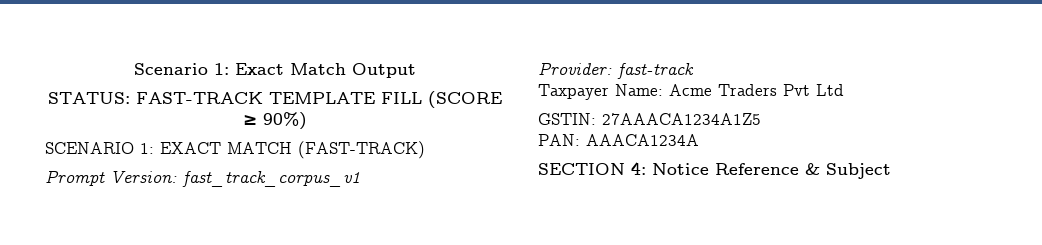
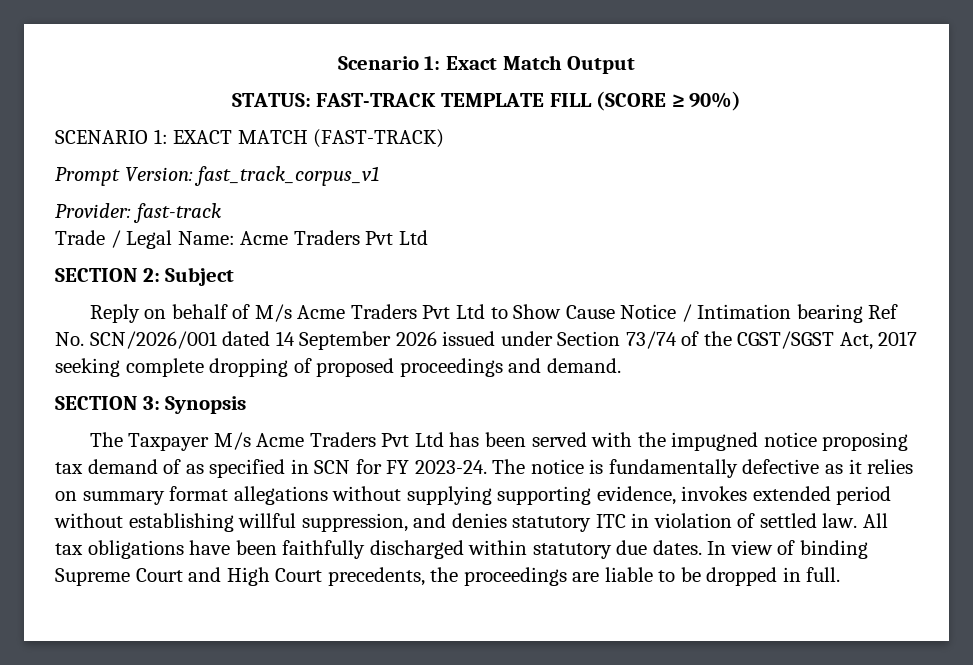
[538,84,609,100] Taxpayer -> [55,230,173,249] Trade / Legal
[538,113,761,125] [538,134,699,146] [538,162,891,179] GSTIN: 27AAACA1234A1Z5 // PAN: AAACA1234A // SECTION 4: Notice Reference & Subject -> [55,267,235,286] [89,304,899,323] [55,331,918,350] [55,358,621,377] [55,396,247,414] [89,432,909,451] [55,459,914,478] [55,486,892,505] [54,513,888,532] [55,540,868,559] [55,567,841,586] SECTION 2: Subject // Reply on behalf of M/s Acme Traders Pvt Ltd to Show Cause Notice / Intimation bearing Ref No. SCN/2026/001 dated 14 September 2026 issued under Section 73/74 of the CGST/SGST Act, 2017 seeking complete dropping of proposed proceedings and demand. // SECTION 3: Synopsis // The Taxpayer M/s Acme Traders Pvt Ltd has been served with the impugned notice proposing tax demand of as specified in SCN for FY 2023-24. The notice is fundamentally defective as it relies on summary format allegations without supplying supporting evidence, invokes extended period without establishing willful suppression, and denies statutory ITC in violation of settled law. All tax obligations have been faithfully discharged within statutory due dates. In view of binding Supreme Court and High Court precedents, the proceedings are liable to be dropped in full.

